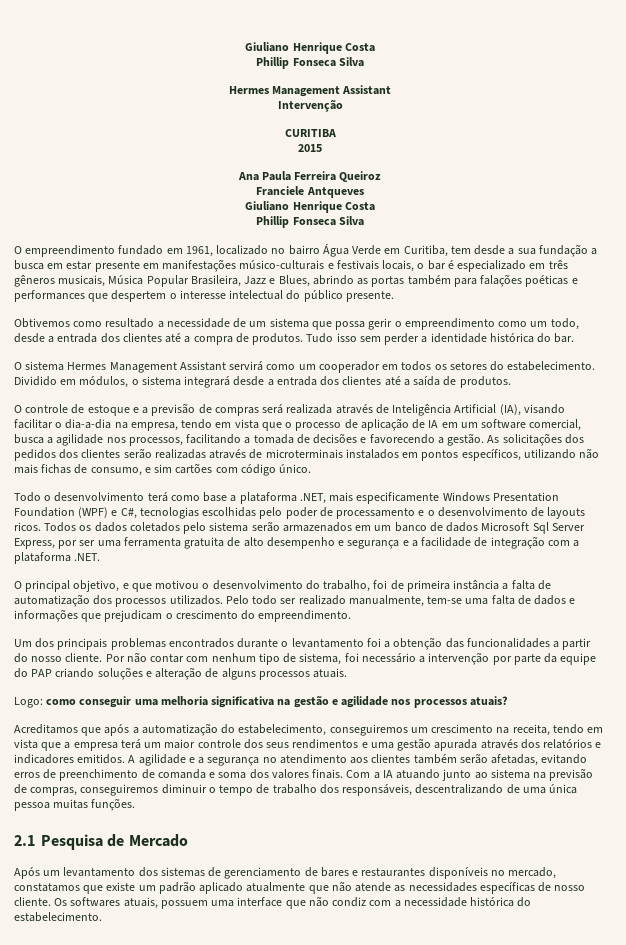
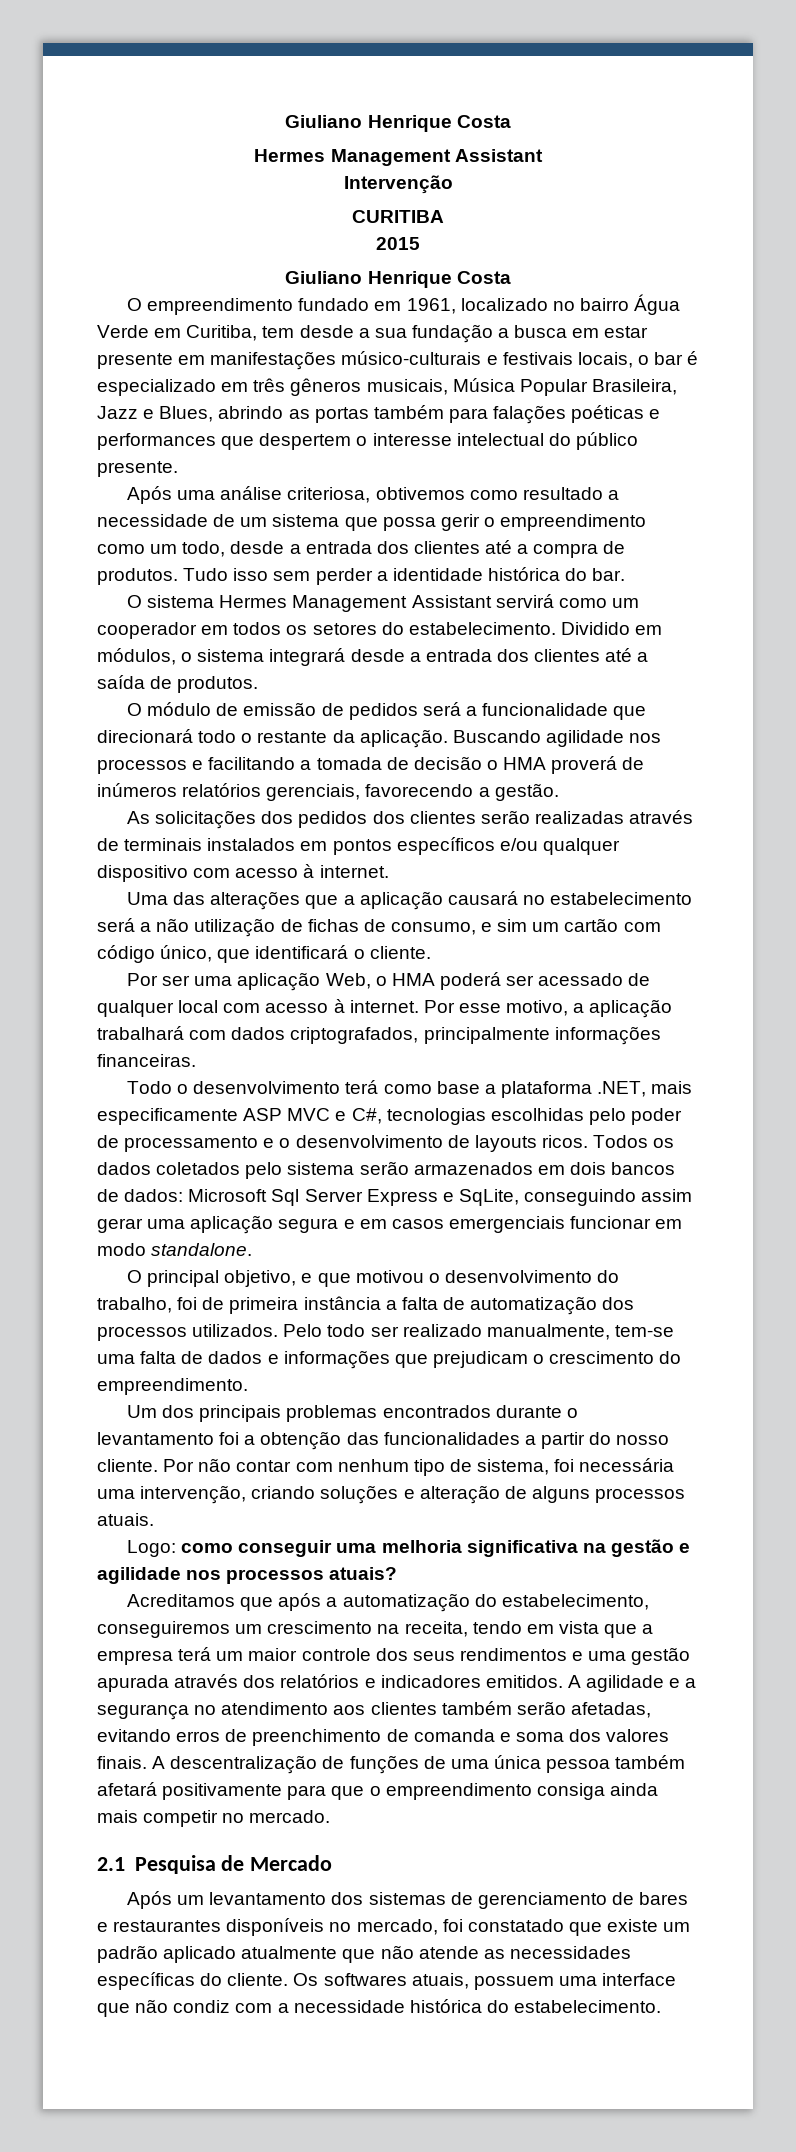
[245,42,375,54] [256,57,364,69] Giuliano Henrique Costa // Phillip Fonseca Silva -> [285,115,511,132] Giuliano Henrique Costa
[237,171,382,182] [256,186,364,198] [245,201,375,213] [256,216,364,228] // Ana Paula Ferreira Queiroz // Franciele Antqueves // Giuliano Henrique Costa // Phillip Fonseca Silva -> [285,271,511,288] // Giuliano Henrique Costa
[14,318,70,328] Obtivemos -> [126,486,465,504] Após uma análise criteriosa, obtivemos
[25,403,565,416] [14,418,582,431] [14,433,367,446] controle de estoque e a previsão de compras será realizada através de Inteligência Artificial (IA), visando facilitar o dia-a-dia na empresa, tendo em vista que o processo de aplicação de IA em um software comercial, busca a agilidade nos processos, facilitando a tomada de decisões e -> [147,702,647,720] [97,729,662,748] [97,756,645,774] [97,783,361,801] módulo de emissão de pedidos será a funcionalidade que direcionará todo o restante da aplicação. Buscando agilidade nos processos e facilitando a tomada de decisão o HMA proverá de inúmeros relatórios gerenciais,
(485, 439) none -> (559, 792) //
[265,449,343,459] microterminais -> [124,838,203,851] terminais
[461,448,600,461] [14,464,38,474] específicos, utilizando não mais -> [396,837,620,855] [97,864,389,882] [126,891,693,910] [97,918,303,937] específicos e/ou qualquer dispositivo com acesso à internet. // Uma das alterações que a aplicação causará no estabelecimento será a não utilização de
[175,463,312,476] cartões com código único. -> [532,918,661,932] [97,945,431,963] [126,972,651,991] [97,999,673,1018] [97,1026,661,1045] [97,1054,196,1067] um cartão com código único, que identificará o cliente. // Por ser uma aplicação Web, o HMA poderá ser acessado de qualquer local com acesso à internet. Por esse motivo, a aplicação trabalhará com dados criptografados, principalmente informações financeiras.
[442,492,559,502] [14,507,109,518] Windows Presentation Foundation (WPF) -> [243,1108,331,1121] ASP MVC
[374,522,585,534] [14,536,580,549] [14,552,101,564] um banco de dados Microsoft Sql Server Express, por ser uma ferramenta gratuita de alto desempenho e segurança e a facilidade de integração com a plataforma .NET. -> [569,1162,676,1175] [97,1189,693,1206] [97,1215,683,1234] [97,1243,253,1256] dois bancos de dados: Microsoft Sql Server Express e SqLite, conseguindo assim gerar uma aplicação segura e em casos emergenciais funcionar em modo standalone.
[361,652,597,665] [14,668,53,678] necessário a intervenção por parte da equipe do PAP -> [579,1458,675,1472] [97,1485,247,1504] necessária uma intervenção,
[346,768,594,781] [14,784,578,796] [14,798,136,811] Com a IA atuando junto ao sistema na previsão de compras, conseguiremos diminuir o tempo de trabalho dos responsáveis, descentralizando de uma única pessoa muitas funções. -> [152,1755,686,1774] [97,1782,658,1800] [97,1810,331,1827] A descentralização de funções de uma única pessoa também afetará positivamente para que o empreendimento consiga ainda mais competir no mercado.
[14,883,80,892] constatamos -> [442,1919,564,1932] foi constatado
[538,882,586,892] de nosso -> [200,1973,223,1986] do

